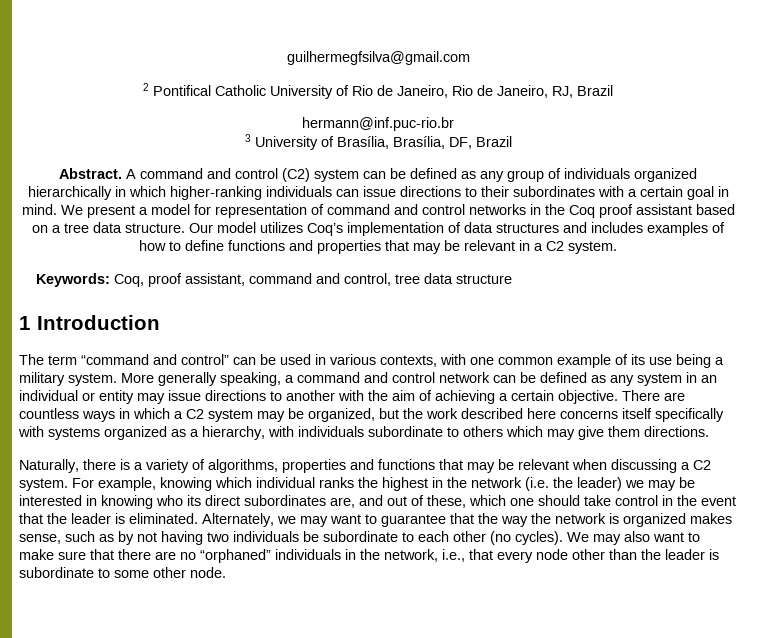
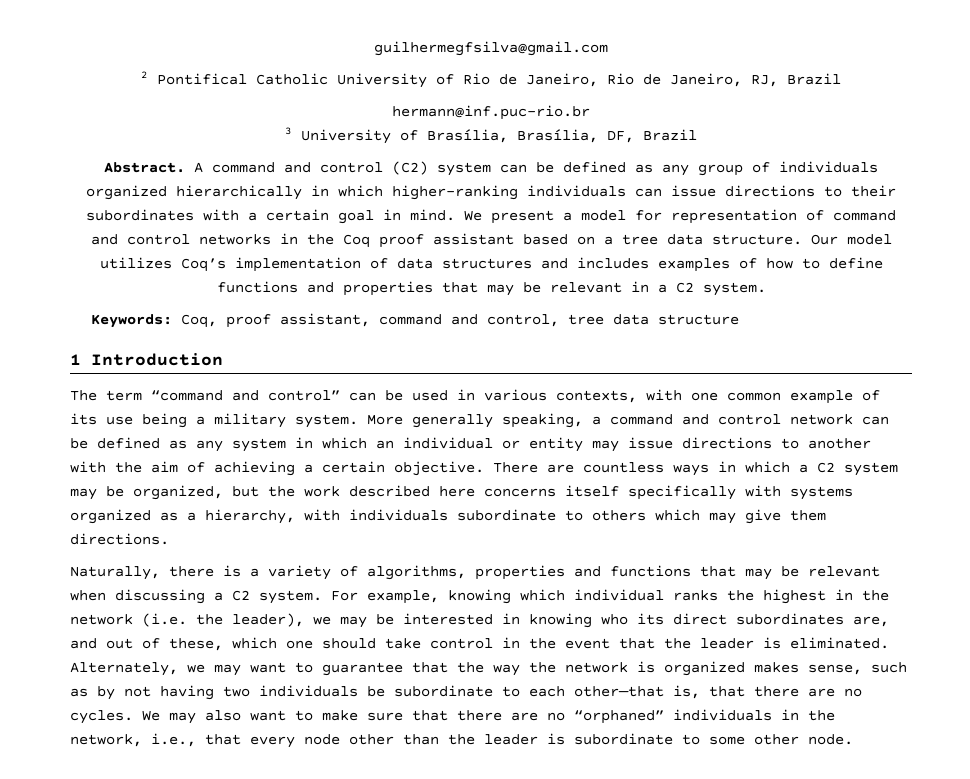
(697, 377) none -> [322,437,367,449] which
[577,477,622,491] leader) -> [232,613,304,627] leader),
[453,531,563,545] other (no cycles). -> [574,685,862,699] [70,710,133,724] other—that is, that there are no cycles.

